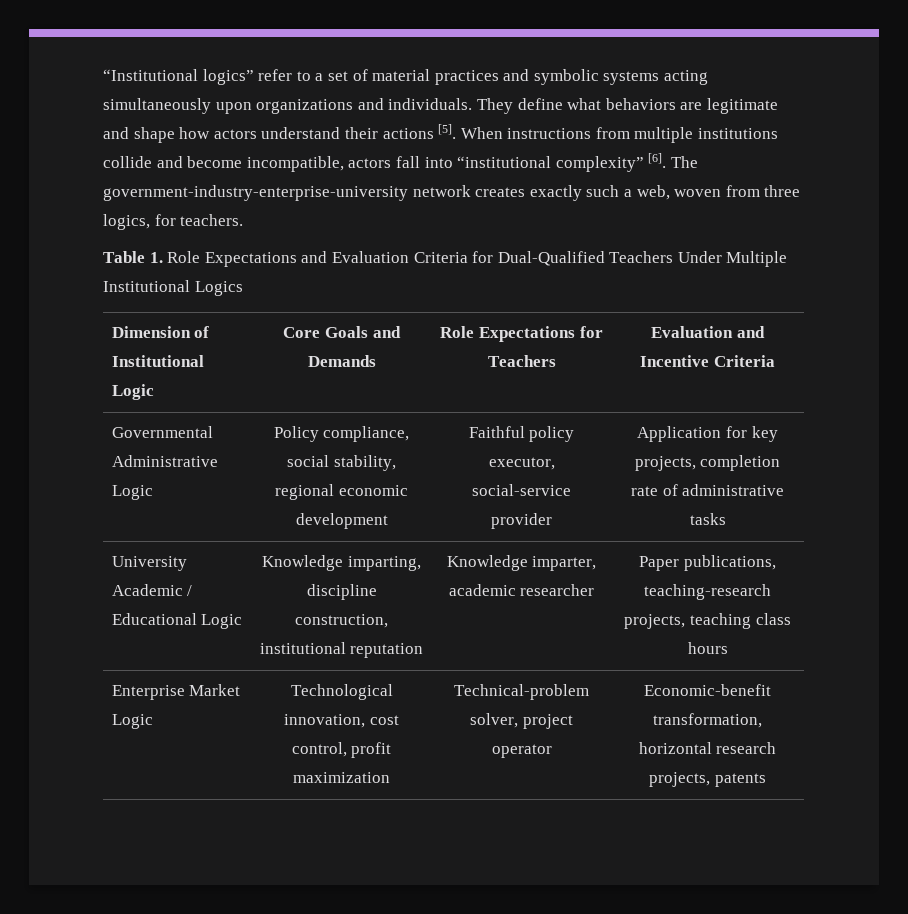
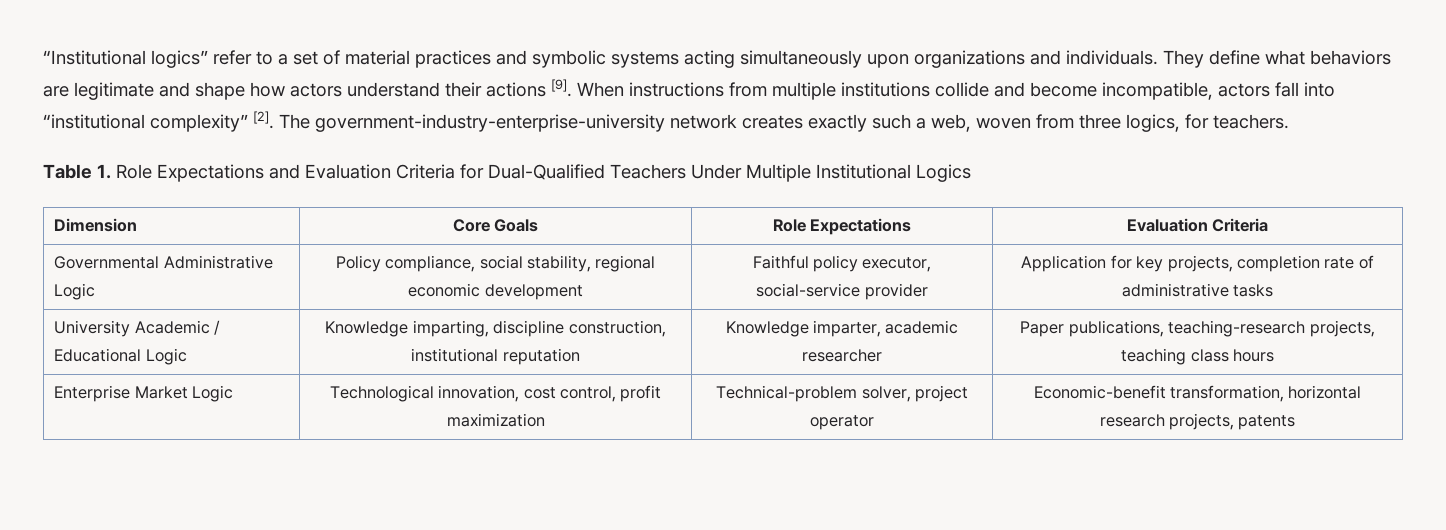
[438,124,457,139] [5]. -> [551,79,572,97] [9].
[648,153,667,168] [6]. -> [253,111,274,129] [2].
[194,326,210,338] [111,355,204,367] [111,384,154,400] of Institutional Logic -> (138, 225) none
[372,326,401,338] [307,355,376,367] [440,326,603,342] [487,355,556,367] [651,326,765,338] [640,355,710,367] and Demands | Role Expectations for Teachers | Evaluation and Incentive -> [772,218,912,235] [1126,218,1208,232] | Role Expectations | Evaluation

